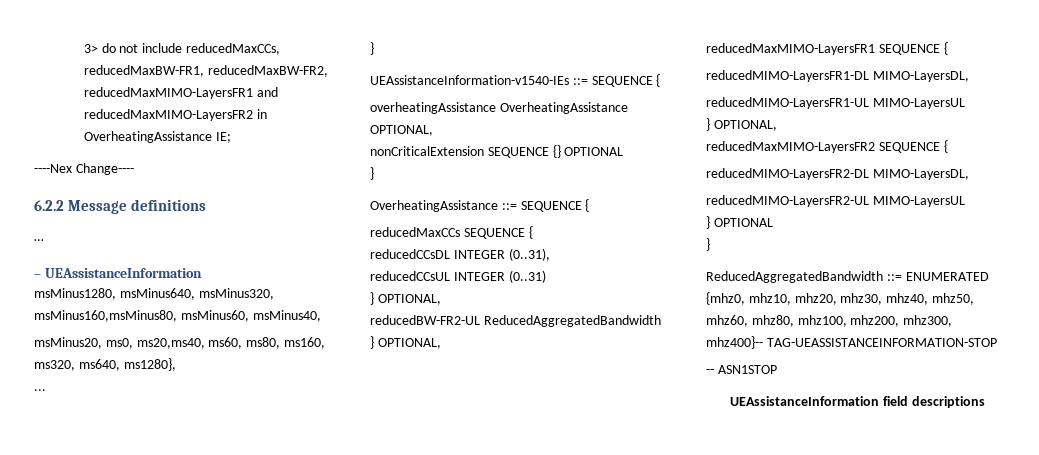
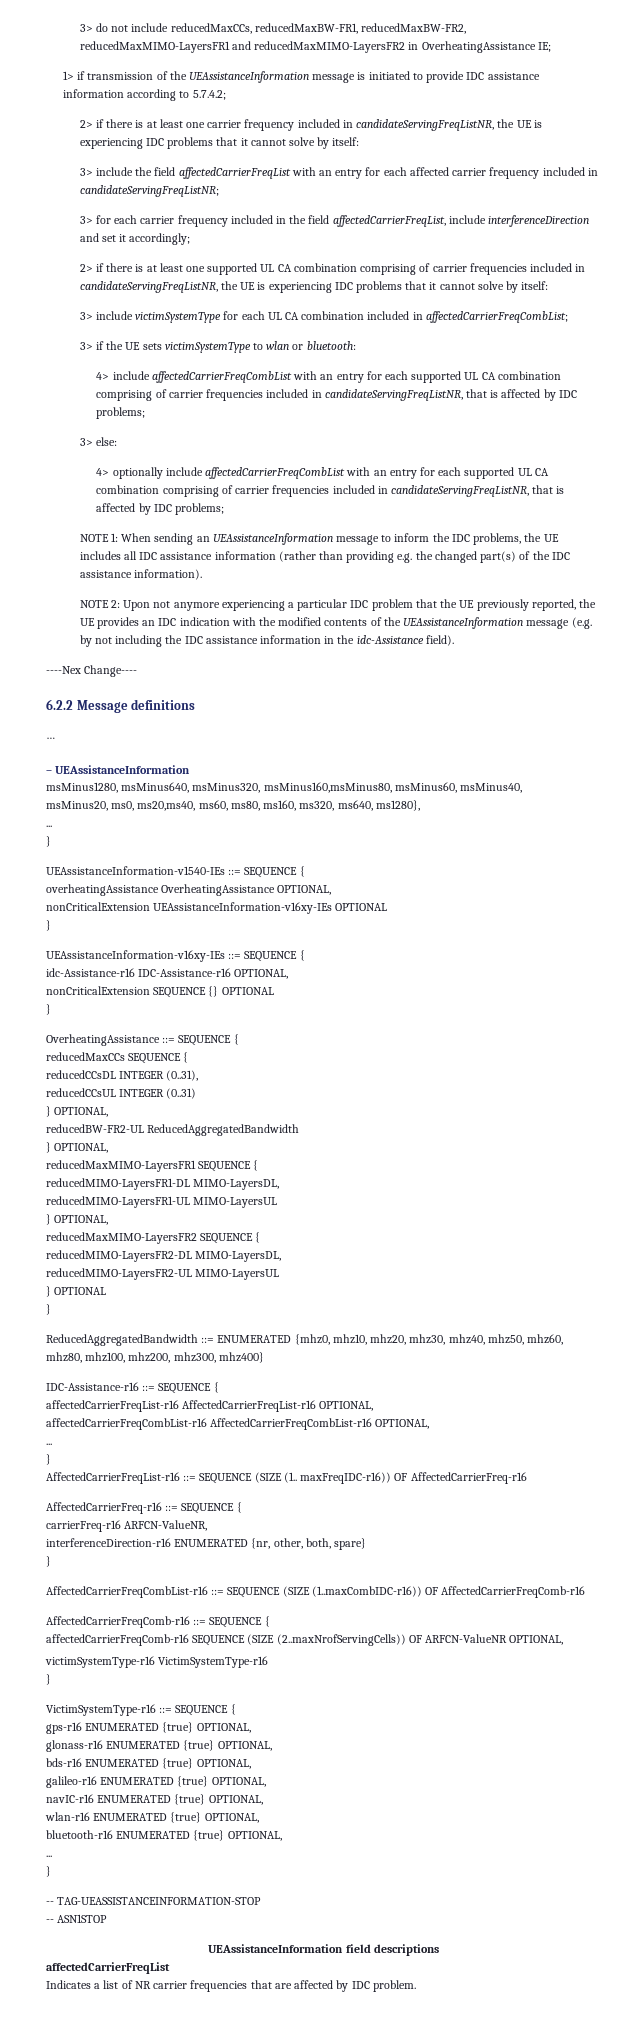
(231, 137) none -> [62,71,540,83] [62,89,226,101] [79,119,542,131] [79,137,360,149] [79,167,598,179] [79,185,219,197] [79,215,590,227] [79,233,191,245] [79,263,586,275] [79,281,549,293] [79,311,568,323] [79,341,356,353] [96,371,561,383] [96,389,577,401] [96,407,146,419] [79,437,117,446] [96,467,549,479] [96,485,565,497] [96,503,225,515] [79,533,559,545] [79,551,570,563] [79,569,202,580] [79,599,597,611] [79,617,592,629] [79,635,454,647] // 1> if transmission of the UEAssistanceInformation message is initiated to provide IDC assistance information according to 5.7.4.2; // 2> if there is at least one carrier frequency included in candidateServingFreqListNR, the UE is experiencing IDC problems that it cannot solve by itself: // 3> include the field affectedCarrierFreqList with an entry for each affected carrier frequency included in candidateServingFreqListNR; // 3> for each carrier frequency included in the field affectedCarrierFreqList, include interferenceDirection and set it accordingly; // 2> if there is at least one supported UL CA combination comprising of carrier frequencies included in candidateServingFreqListNR, the UE is experiencing IDC problems that it cannot solve by itself: // 3> include victimSystemType for each UL CA combination included in affectedCarrierFreqCombList; // 3> if the UE sets victimSystemType to wlan or bluetooth: // 4> include affectedCarrierFreqCombList with an entry for each supported UL CA combination comprising of carrier frequencies included in candidateServingFreqListNR, that is affected by IDC problems; // 3> else: // 4> optionally include affectedCarrierFreqCombList with an entry for each supported UL CA combination comprising of carrier frequencies included in candidateServingFreqListNR, that is affected by IDC problems; // NOTE 1: When sending an UEAssistanceInformation message to inform the IDC problems, the UE includes all IDC assistance information (rather than providing e.g. the changed part(s) of the IDC assistance information). // NOTE 2: Upon not anymore experiencing a particular IDC problem that the UE previously reported, the UE provides an IDC indication with the modified contents of the UEAssistanceInformation message (e.g. by not including the IDC assistance information in the idc-Assistance field).
(433, 130) none -> [46,902,388,914] [46,920,51,931] [46,950,305,962] [46,968,289,979] // nonCriticalExtension UEAssistanceInformation-v16xy-IEs OPTIONAL // } // UEAssistanceInformation-v16xy-IEs ::= SEQUENCE { // idc-Assistance-r16 IDC-Assistance-r16 OPTIONAL,
[706,336,763,349] mhz400}-- -> [218,1352,264,1363] [46,1382,219,1394] [46,1400,374,1412] [46,1418,430,1430] [46,1443,52,1445] [46,1454,51,1465] [46,1472,527,1484] [46,1502,242,1514] [46,1520,208,1532] [46,1538,367,1550] [46,1556,51,1567] [46,1586,586,1598] [46,1616,270,1628] [46,1634,564,1646] [45,1656,269,1668] [46,1674,51,1685] [46,1704,236,1716] [46,1722,251,1734] [46,1740,272,1752] [46,1758,251,1769] [46,1776,266,1788] [46,1794,263,1805] [45,1812,259,1823] [46,1830,282,1841] [46,1855,52,1857] [46,1866,51,1877] [46,1901,54,1905] mhz400} // IDC-Assistance-r16 ::= SEQUENCE { // affectedCarrierFreqList-r16 AffectedCarrierFreqList-r16 OPTIONAL, // affectedCarrierFreqCombList-r16 AffectedCarrierFreqCombList-r16 OPTIONAL, // ... // } // AffectedCarrierFreqList-r16 ::= SEQUENCE (SIZE (1.. maxFreqIDC-r16)) OF AffectedCarrierFreq-r16 // AffectedCarrierFreq-r16 ::= SEQUENCE { // carrierFreq-r16 ARFCN-ValueNR, // interferenceDirection-r16 ENUMERATED {nr, other, both, spare} // } // AffectedCarrierFreqCombList-r16 ::= SEQUENCE (SIZE (1..maxCombIDC-r16)) OF AffectedCarrierFreqComb-r16 // AffectedCarrierFreqComb-r16 ::= SEQUENCE { // affectedCarrierFreqComb-r16 SEQUENCE (SIZE (2..maxNrofServingCells)) OF ARFCN-ValueNR OPTIONAL, // victimSystemType-r16 VictimSystemType-r16 // } // VictimSystemType-r16 ::= SEQUENCE { // gps-r16 ENUMERATED {true} OPTIONAL, // glonass-r16 ENUMERATED {true} OPTIONAL, // bds-r16 ENUMERATED {true} OPTIONAL, // galileo-r16 ENUMERATED {true} OPTIONAL, // navIC-r16 ENUMERATED {true} OPTIONAL, // wlan-r16 ENUMERATED {true} OPTIONAL, // bluetooth-r16 ENUMERATED {true} OPTIONAL, // ... // } // --
(985, 402) none -> [46,1962,170,1974] [46,1980,416,1992] // affectedCarrierFreqList // Indicates a list of NR carrier frequencies that are affected by IDC problem.

